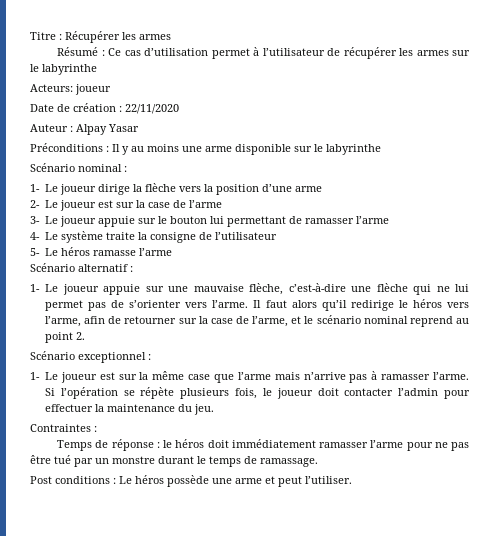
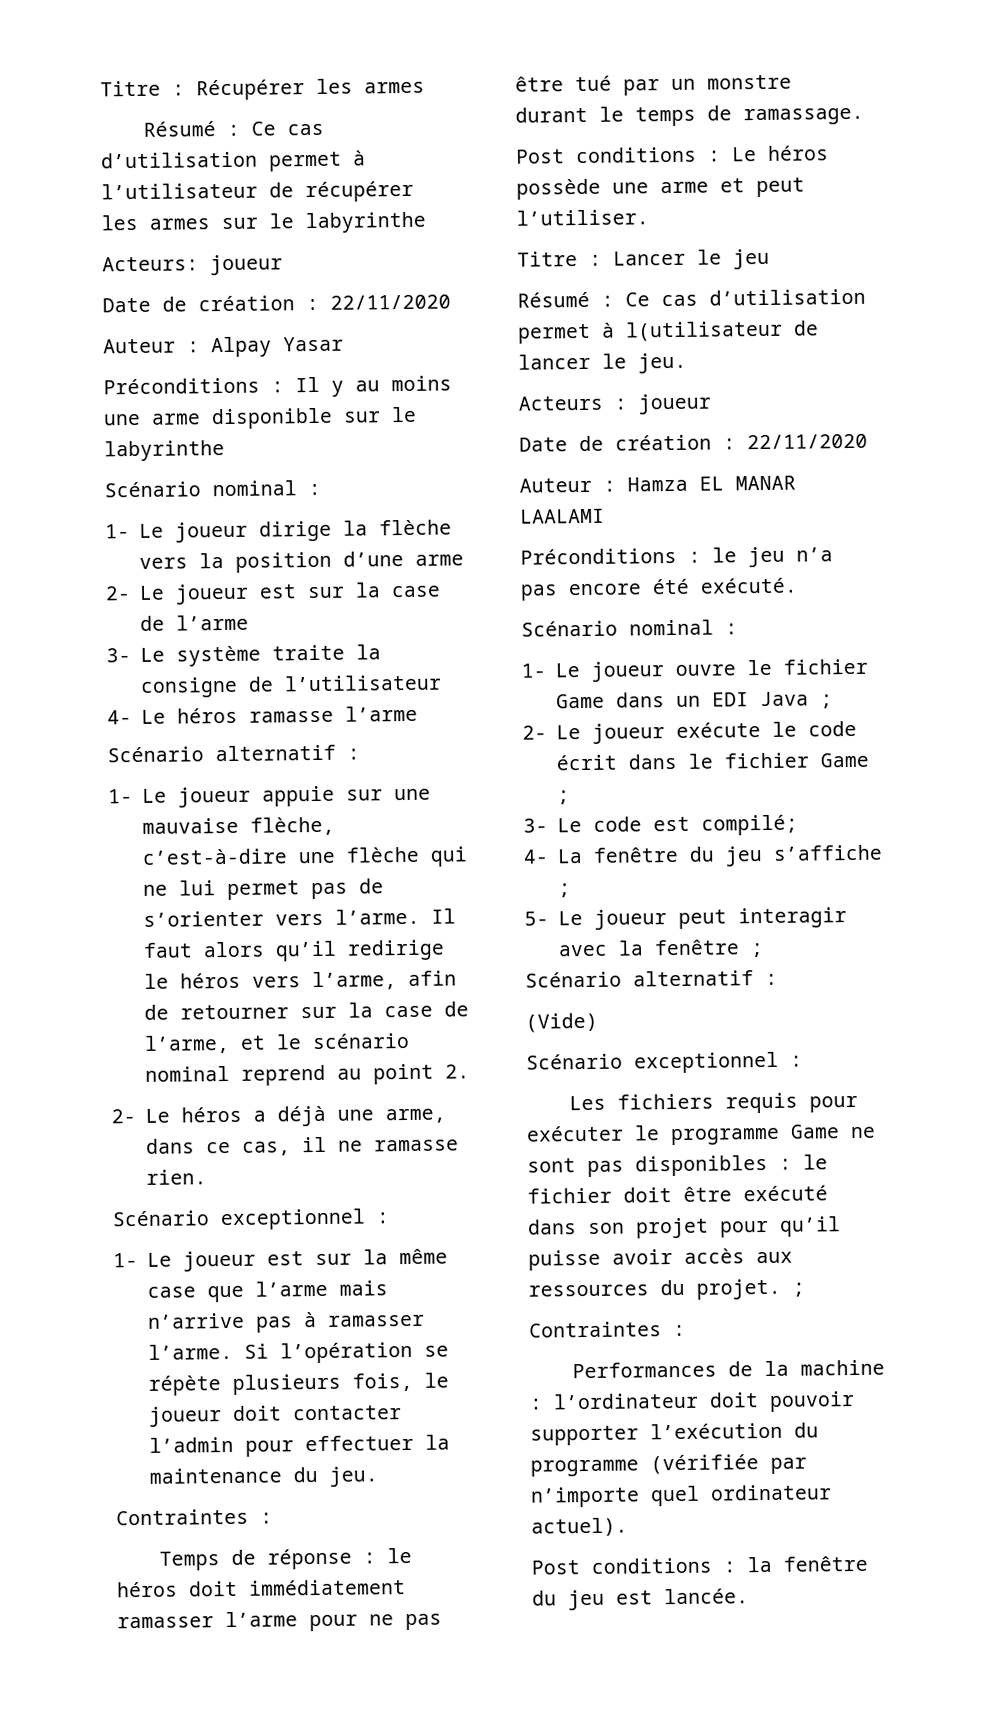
[60,216,390,227] [30,232,59,240] joueur appuie sur le bouton lui permettant de ramasser l’arme // 4- Le -> (165, 654) none
[30,248,40,256] 5- -> [107,710,132,725] 4-
(86, 336) none -> [111,1105,446,1127] [145,1136,459,1156] [145,1169,207,1185] // 2- Le héros a déjà une arme, dans ce cas, il ne ramasse rien.
(352, 480) none -> [517,248,770,270] [517,288,866,308] [517,320,819,344] [518,352,687,374] [518,393,712,415] [519,433,868,452] [519,475,796,493] [520,508,605,524] [520,546,833,568] [520,577,798,601] [521,619,738,637] [521,658,868,682] [555,691,833,709] [522,720,857,744] [555,752,869,771] [556,790,570,805] [523,814,798,836] [523,844,882,867] [557,883,571,898] [524,907,847,930] [557,939,764,958] [525,970,778,988] [525,1012,598,1033] [526,1051,803,1074] [569,1092,859,1114] [526,1124,876,1146] [527,1154,828,1177] [527,1185,828,1204] [527,1216,841,1239] [528,1248,793,1271] [528,1278,805,1300] [529,1321,686,1338] [572,1359,886,1379] [529,1391,855,1412] [530,1422,819,1446] [530,1454,807,1477] [530,1484,832,1508] [531,1517,628,1537] [531,1555,868,1575] [532,1588,749,1611] // Titre : Lancer le jeu // Résumé : Ce cas d’utilisation permet à l(utilisateur de lancer le jeu. // Acteurs : joueur // Date de création : 22/11/2020 // Auteur : Hamza EL MANAR LAALAMI // Préconditions : le jeu n’a pas encore été exécuté. // Scénario nominal : // 1- Le joueur ouvre le fichier Game dans un EDI Java ; // 2- Le joueur exécute le code écrit dans le fichier Game ; // 3- Le code est compilé; // 4- La fenêtre du jeu s’affiche ; // 5- Le joueur peut interagir avec la fenêtre ; // Scénario alternatif : // (Vide) // Scénario exceptionnel : // Les fichiers requis pour exécuter le programme Game ne sont pas disponibles : le fichier doit être exécuté dans son projet pour qu’il puisse avoir accès aux ressources du projet. ; // Contraintes : // Performances de la machine : l’ordinateur doit pouvoir supporter l’exécution du programme (vérifiée par n’importe quel ordinateur actuel). // Post conditions : la fenêtre du jeu est lancée.

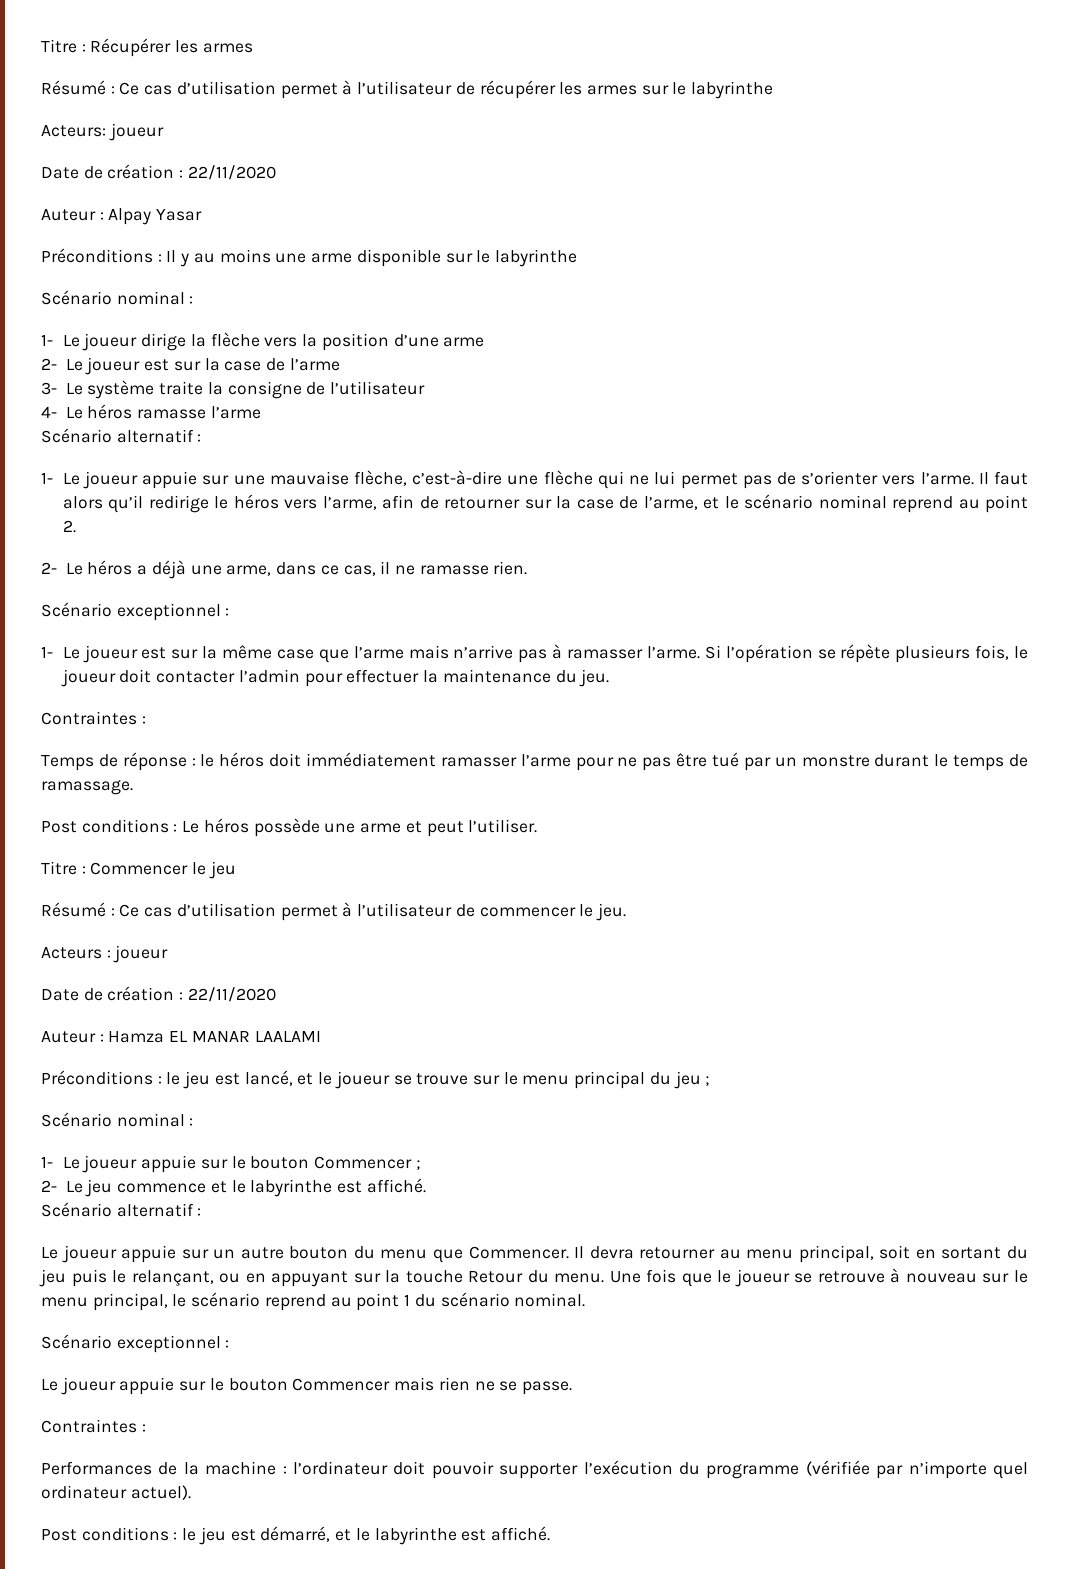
[613,250,686,266] Lancer -> [90,862,189,875] Commencer
[625,320,819,342] [518,353,591,370] l(utilisateur de lancer -> [357,903,576,917] l’utilisateur de commencer
[796,547,833,562] [520,577,798,601] [521,619,738,637] [521,658,868,682] [555,691,833,709] [522,720,857,744] [555,752,869,771] [556,790,570,805] [523,814,798,836] [523,844,882,867] [557,883,571,898] [524,907,847,930] [557,939,764,958] [525,970,778,988] [525,1012,598,1033] [526,1051,803,1074] [569,1092,859,1114] [526,1124,876,1146] [527,1154,828,1177] [527,1185,828,1204] [527,1216,841,1239] [528,1248,793,1271] [528,1278,805,1300] n’a pas encore été exécuté. // Scénario nominal : // 1- Le joueur ouvre le fichier Game dans un EDI Java ; // 2- Le joueur exécute le code écrit dans le fichier Game ; // 3- Le code est compilé; // 4- La fenêtre du jeu s’affiche ; // 5- Le joueur peut interagir avec la fenêtre ; // Scénario alternatif : // (Vide) // Scénario exceptionnel : // Les fichiers requis pour exécuter le programme Game ne sont pas disponibles : le fichier doit être exécuté dans son projet pour qu’il puisse avoir accès aux ressources du projet. ; -> [214,1070,711,1089] [41,1112,194,1127] [41,1155,421,1173] [41,1178,426,1197] [41,1202,202,1217] [41,1245,1028,1263] [39,1268,1028,1287] [41,1292,586,1311] [41,1334,230,1353] [41,1377,572,1395] est lancé, et le joueur se trouve sur le menu principal du jeu ; // Scénario nominal : // 1- Le joueur appuie sur le bouton Commencer ; // 2- Le jeu commence et le labyrinthe est affiché. // Scénario alternatif : // Le joueur appuie sur un autre bouton du menu que Commencer. Il devra retourner au menu principal, soit en sortant du jeu puis le relançant, ou en appuyant sur la touche Retour du menu. Une fois que le joueur se retrouve à nouveau sur le menu principal, le scénario reprend au point 1 du scénario nominal. // Scénario exceptionnel : // Le joueur appuie sur le bouton Commencer mais rien ne se passe.
[747,1555,868,1573] [532,1588,749,1611] la fenêtre du jeu est lancée. -> [182,1526,550,1545] le jeu est démarré, et le labyrinthe est affiché.

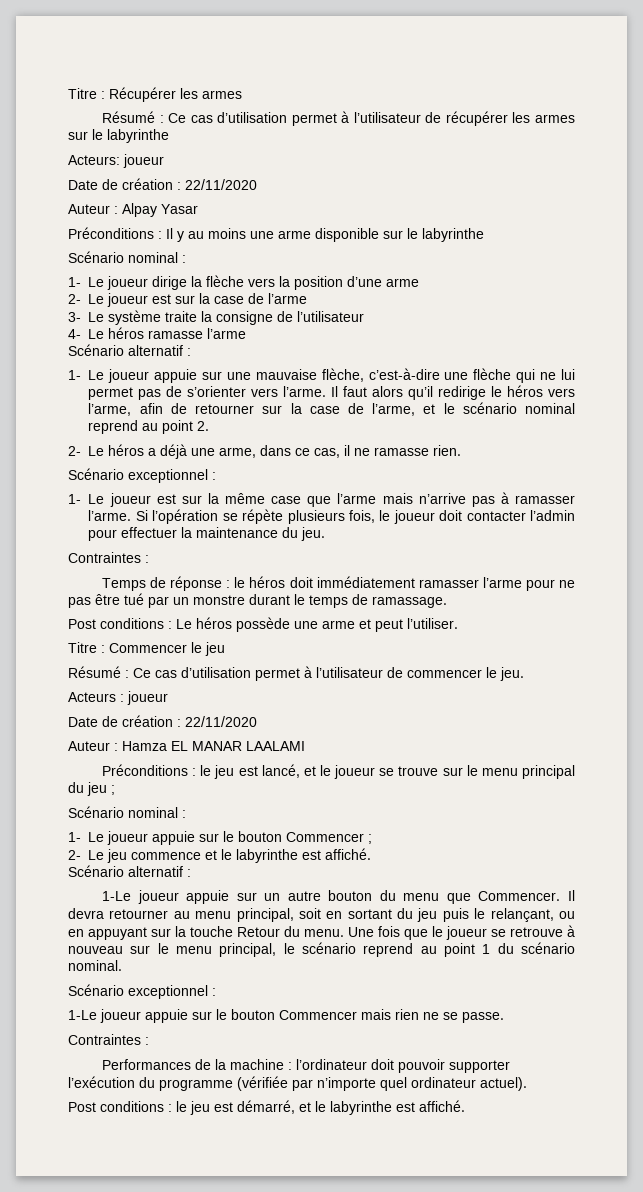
[41,1247,58,1259] Le -> [101,891,131,901] 1-Le
[41,1379,58,1391] Le -> [68,1010,97,1020] 1-Le

